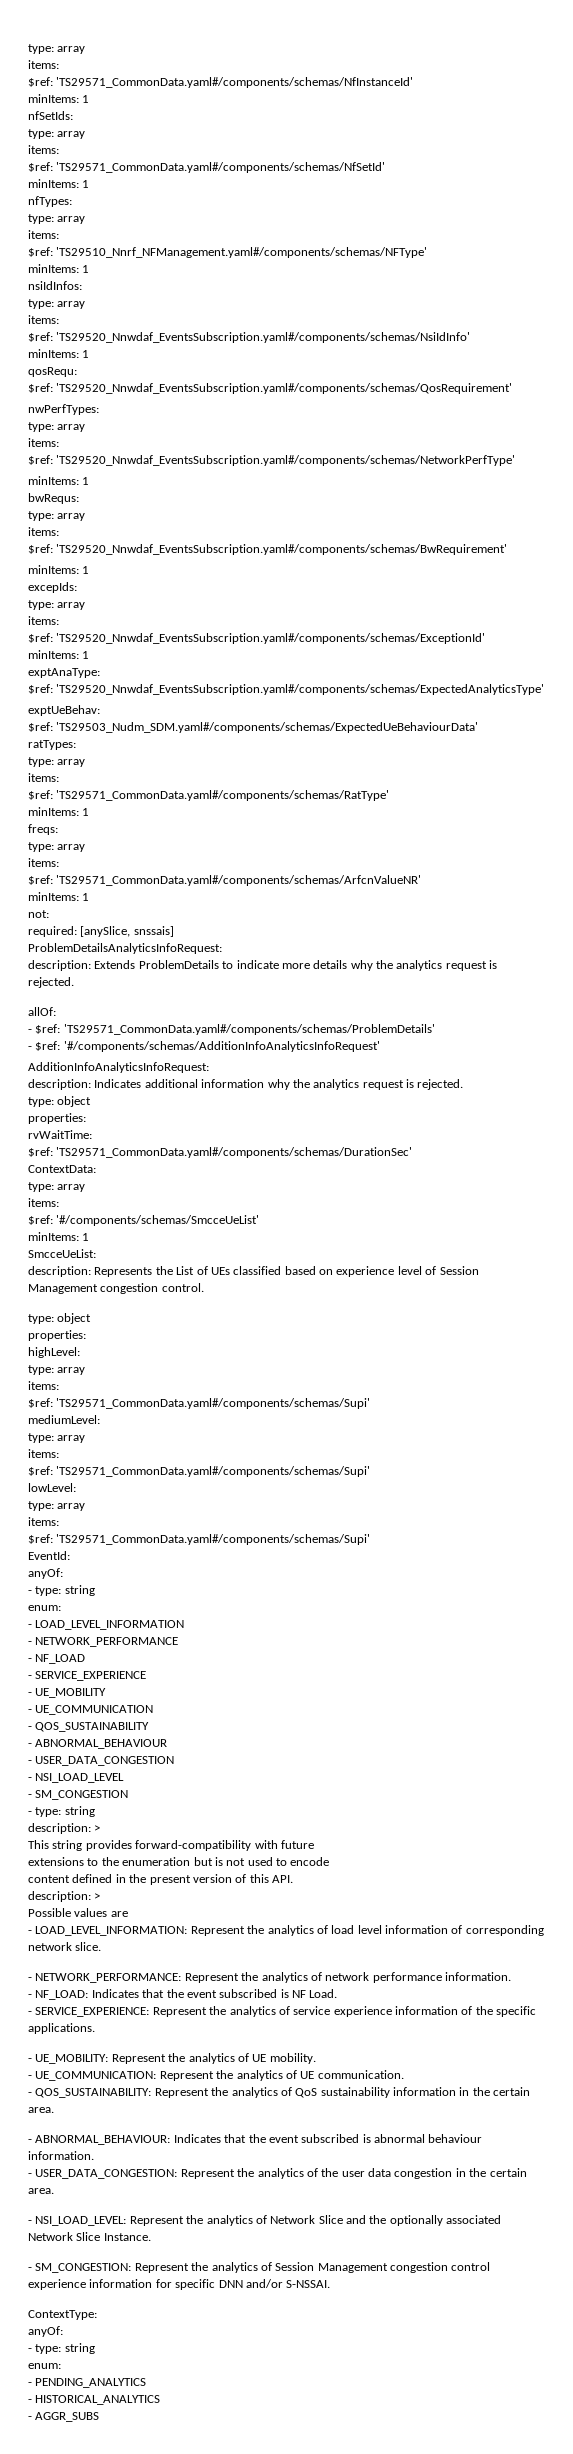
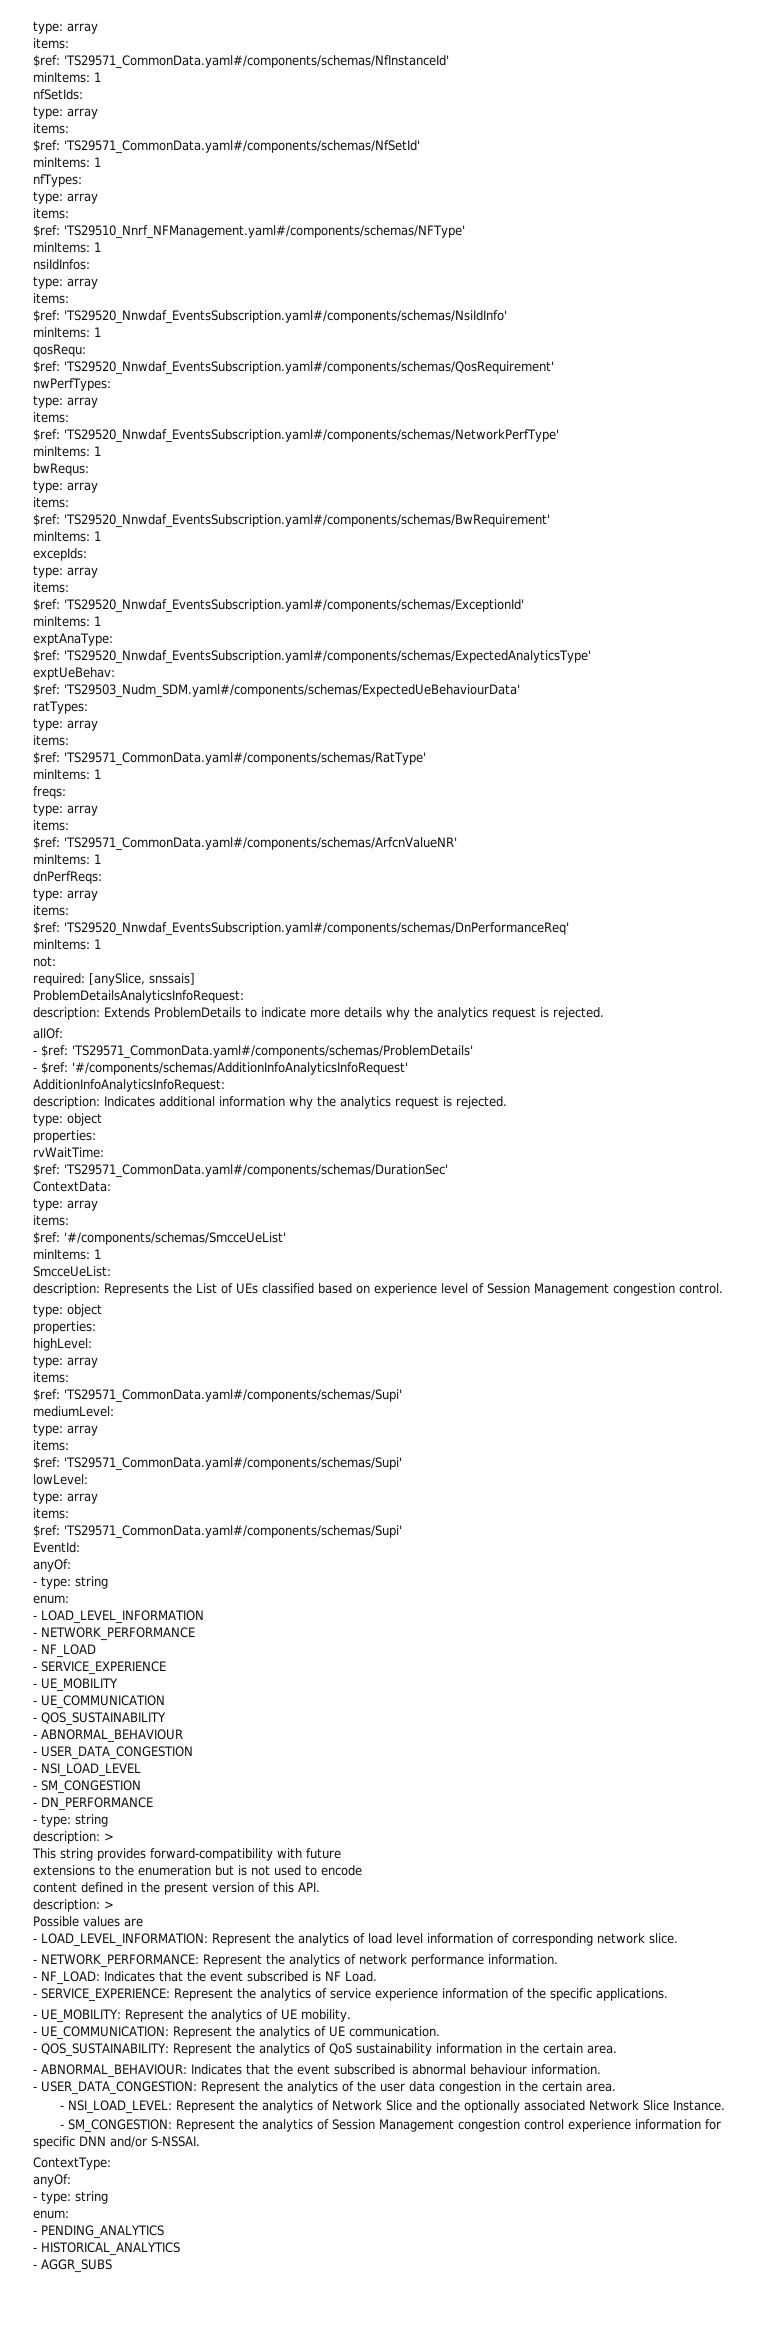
(90, 897) none -> [33,871,102,884] [33,888,98,901] [33,905,69,916] [33,922,569,936] [33,939,101,950] // dnPerfReqs: // type: array // items: // $ref: 'TS29520_Nnwdaf_EventsSubscription.yaml#/components/schemas/DnPerformanceReq' // minItems: 1
(129, 1795) none -> [33,1797,153,1811] // - DN_PERFORMANCE

